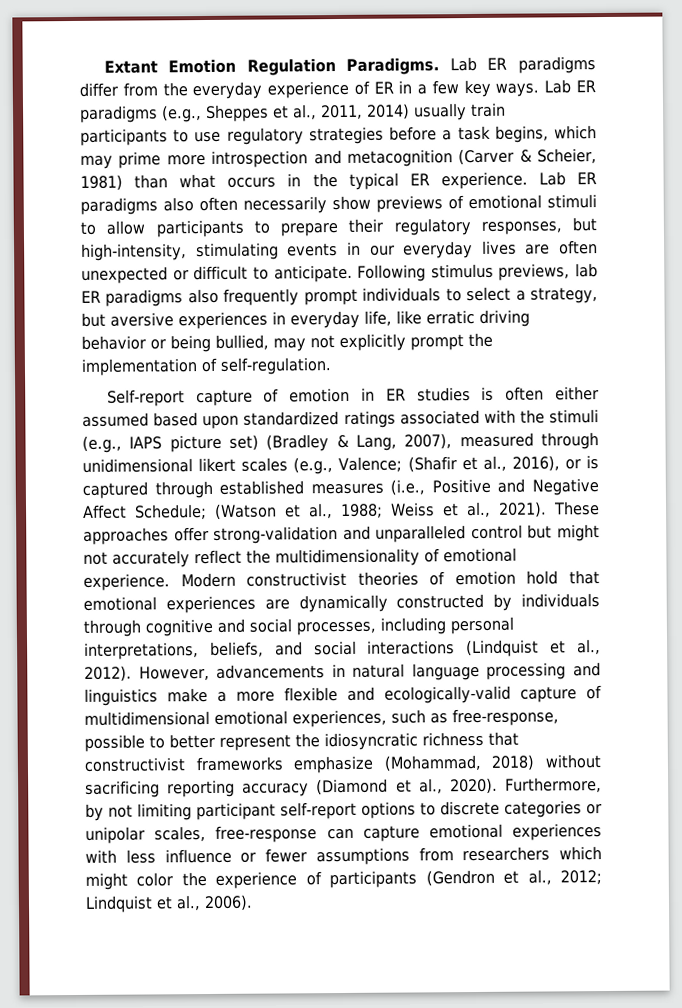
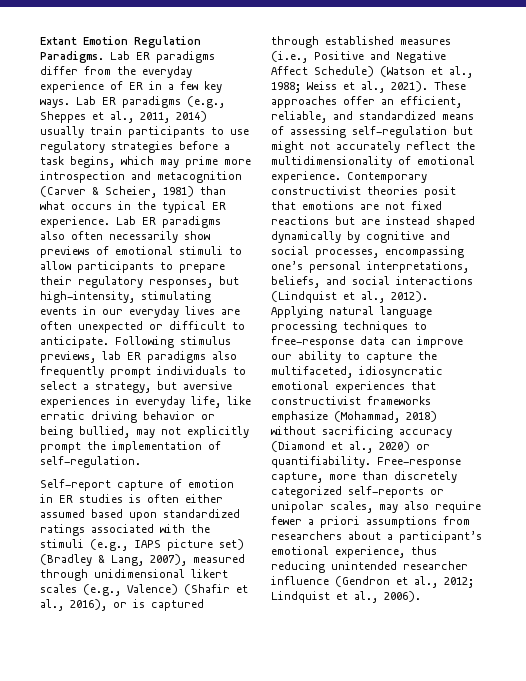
[338,456,403,473] Valence; -> [127,584,178,595] Valence)
[134,504,208,520] Schedule; -> [314,66,374,77] Schedule)
[213,524,523,544] strong-validation and unparalleled control -> [381,96,462,108] [271,111,474,123] [271,126,447,138] an efficient, reliable, and standardized means of assessing self-regulation
[180,572,236,588] Modern -> [347,172,427,183] Contemporary
[429,570,600,586] [83,593,600,614] [83,619,141,637] of emotion hold that emotional experiences are dynamically constructed by individuals through -> [424,186,456,198] [271,201,442,210] [271,216,475,228] [271,231,360,243] posit that emotions are not fixed reactions but are instead shaped dynamically by
[380,617,446,635] including -> [385,246,464,258] [271,261,303,270] encompassing one’s
[138,662,601,681] [84,685,602,706] [84,708,559,728] [84,731,484,752] However, advancements in natural language processing and linguistics make a more flexible and ecologically-valid capture of multidimensional emotional experiences, such as free-response, possible to better represent the idiosyncratic richness -> [271,306,432,318] [271,321,427,333] [271,336,463,348] [271,351,437,363] [271,366,443,378] [271,381,405,393] Applying natural language processing techniques to free-response data can improve our ability to capture the multifaceted, idiosyncratic emotional experiences
[167,779,236,798] reporting -> (393, 432) none
[449,777,603,795] [85,800,602,821] [85,823,602,844] [85,846,602,866] [85,870,418,890] 2020). Furthermore, by not limiting participant self-report options to discrete categories or unipolar scales, free-response can capture emotional experiences with less influence or fewer assumptions from researchers which might color the experience of participants -> [379,441,430,452] [271,456,461,468] [271,471,457,483] [271,486,444,498] [271,501,481,513] [271,516,470,528] [271,531,482,543] [271,546,437,558] [271,561,468,573] [271,576,329,585] 2020) or quantifiability. Free-response capture, more than discretely categorized self-reports or unipolar scales, may also require fewer a priori assumptions from researchers about a participant’s emotional experience, thus reducing unintended researcher influence

